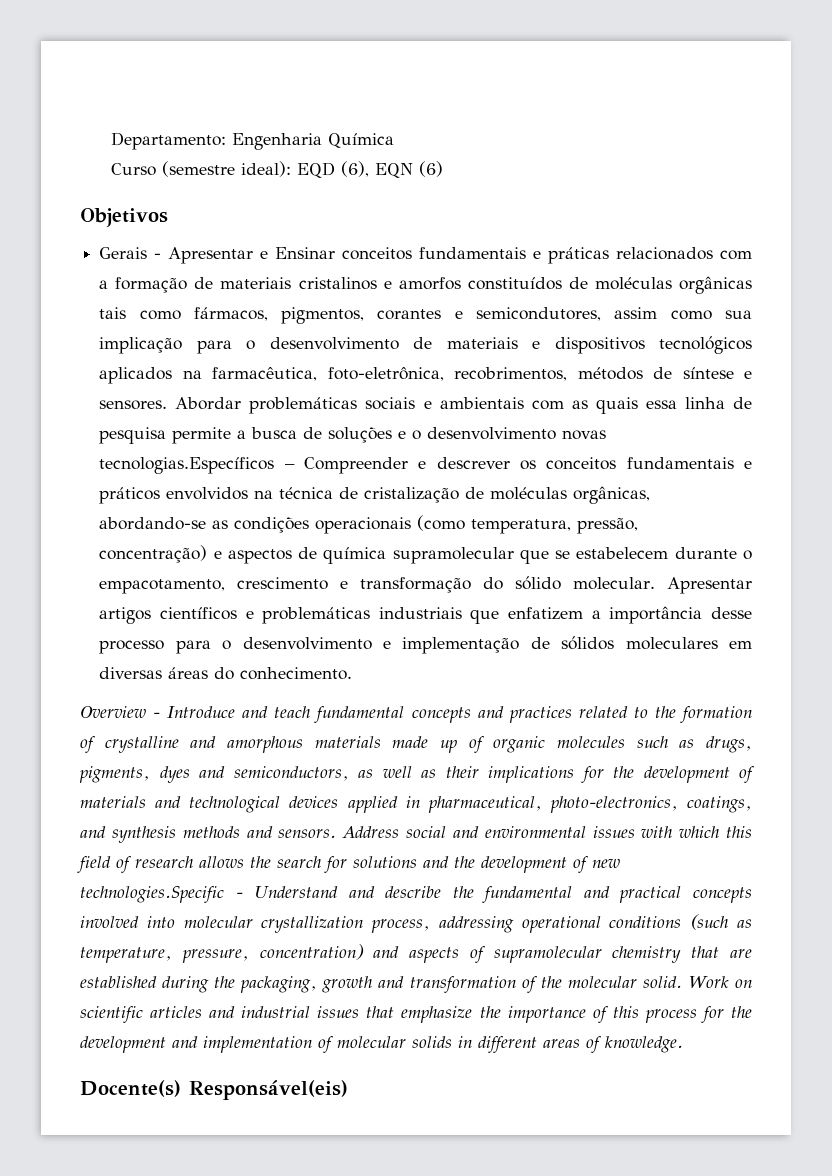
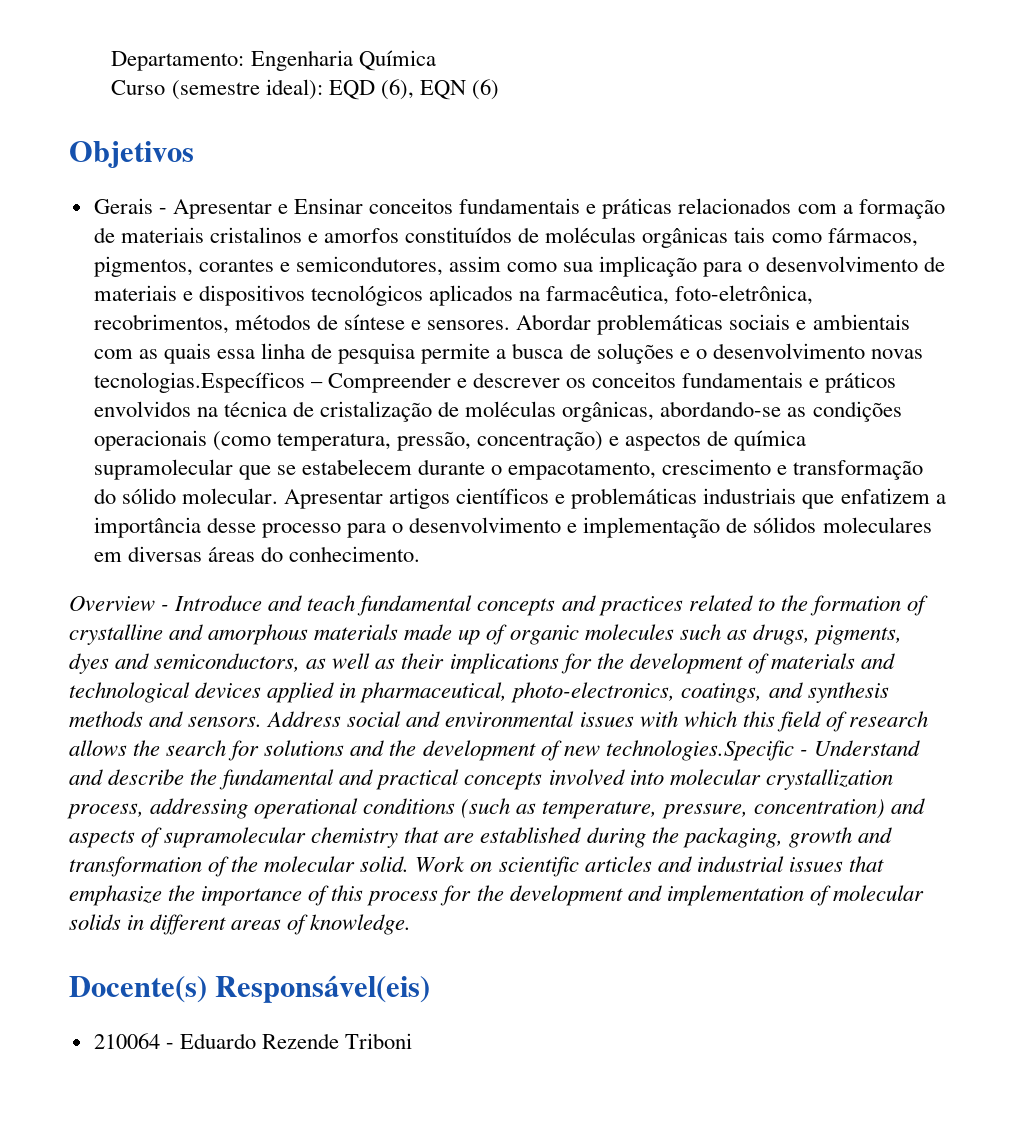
(348, 1090) none -> [93,1033,413,1049] // 210064 - Eduardo Rezende Triboni

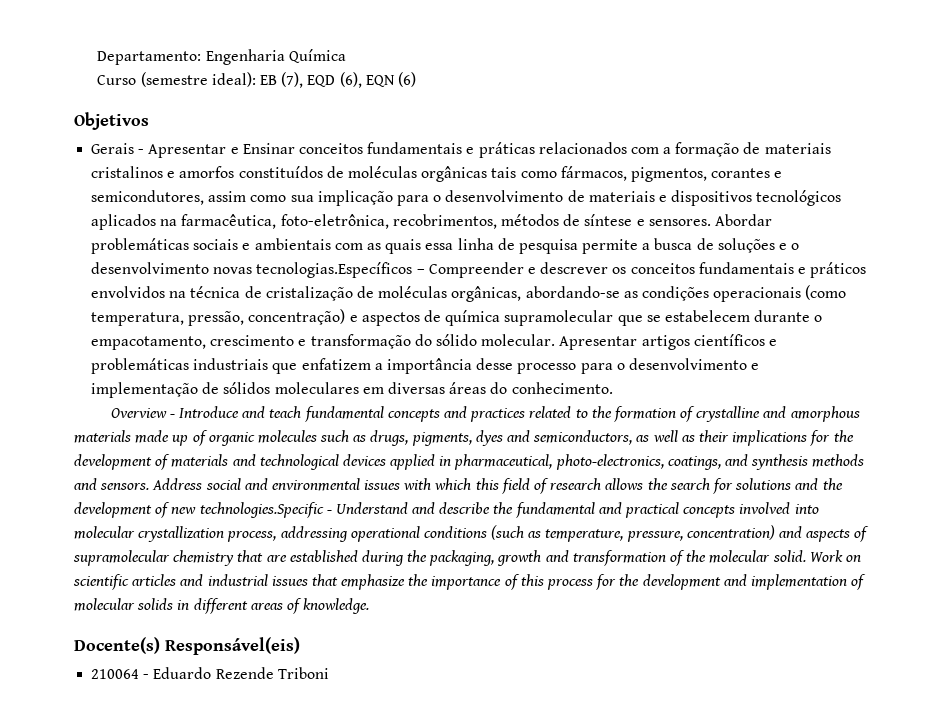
(323, 89) none -> [259,72,304,88] EB (7),

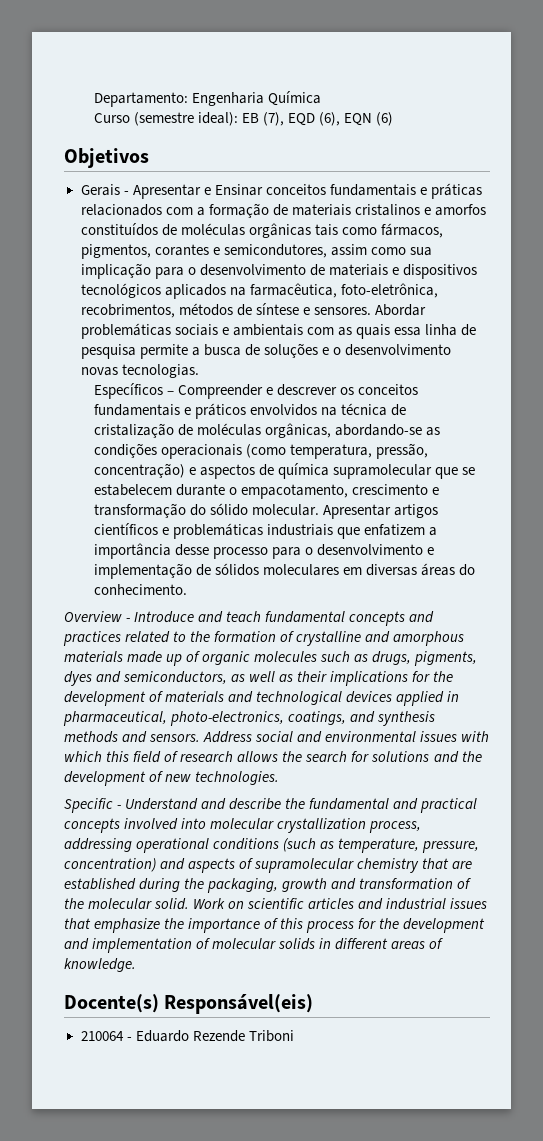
[256,262,413,278] tecnologias.Específicos -> [121,364,199,378] [93,383,163,399] tecnologias. // Específicos
[199,502,324,518] technologies.Specific -> [195,771,280,785] [64,798,113,813] technologies. // Specific

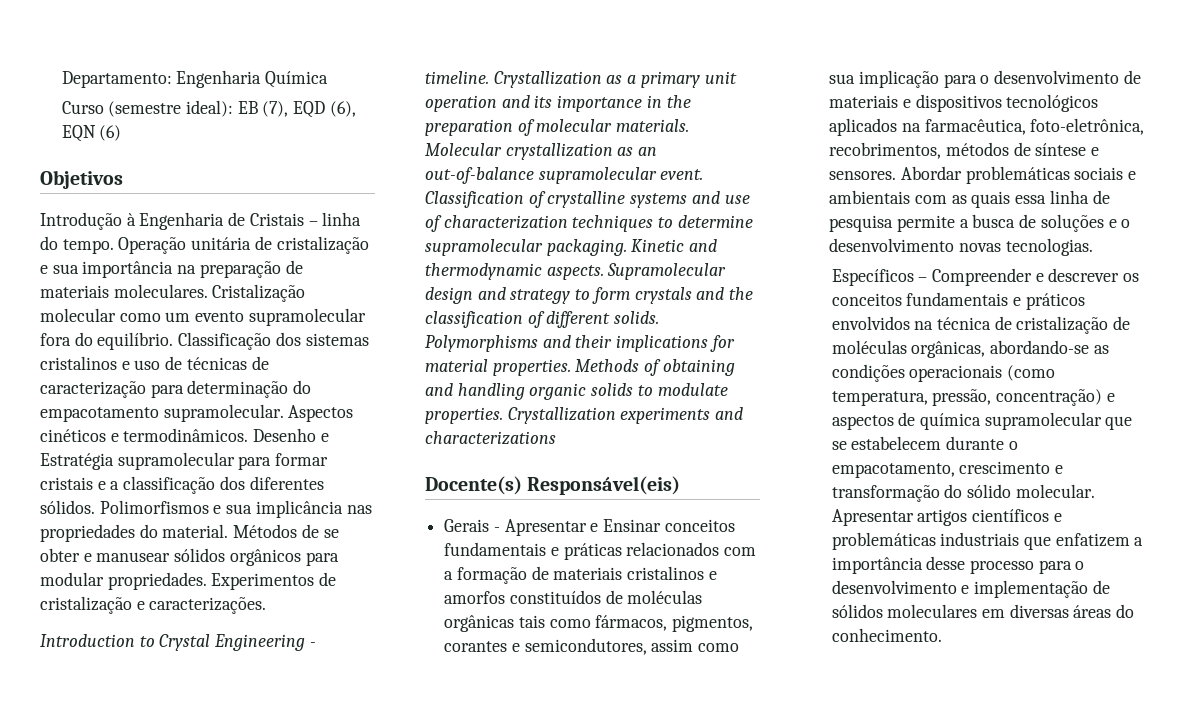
(149, 158) none -> [40,212,362,230] [40,236,369,254] [40,260,303,278] [40,284,306,302] [40,308,366,326] [40,332,369,350] [40,356,269,370] [40,380,312,398] [40,404,354,422] [40,428,329,442] [40,452,329,470] [40,476,324,494] [40,500,372,518] [40,524,339,542] [40,548,339,566] [40,572,337,590] [40,596,267,614] [40,634,316,651] [425,71,737,88] [425,95,691,112] [425,119,690,136] [425,143,658,160] [425,167,704,184] [425,191,750,208] [425,215,753,232] [425,239,718,256] [425,263,727,280] [425,287,754,304] [425,311,660,328] [425,335,735,352] [425,359,735,376] [425,383,728,400] [425,407,744,424] [425,431,556,445] [425,476,681,495] // Introdução à Engenharia de Cristais – linha do tempo. Operação unitária de cristalização e sua importância na preparação de materiais moleculares. Cristalização molecular como um evento supramolecular fora do equilíbrio. Classificação dos sistemas cristalinos e uso de técnicas de caracterização para determinação do empacotamento supramolecular. Aspectos cinéticos e termodinâmicos. Desenho e Estratégia supramolecular para formar cristais e a classificação dos diferentes sólidos. Polimorfismos e sua implicância nas propriedades do material. Métodos de se obter e manusear sólidos orgânicos para modular propriedades. Experimentos de cristalização e caracterizações. // Introduction to Crystal Engineering - timeline. Crystallization as a primary unit operation and its importance in the preparation of molecular materials. Molecular crystallization as an out-of-balance supramolecular event. Classification of crystalline systems and use of characterization techniques to determine supramolecular packaging. Kinetic and thermodynamic aspects. Supramolecular design and strategy to form crystals and the classification of different solids. Polymorphisms and their implications for material properties. Methods of obtaining and handling organic solids to modulate properties. Crystallization experiments and characterizations // Docente(s) Responsável(eis)
[64,611,435,626] [63,631,465,646] [64,651,478,666] [64,671,454,686] [64,691,460,706] [63,711,436,726] [64,731,490,743] [64,751,482,763] [64,771,280,786] [64,798,478,813] [64,818,422,833] [64,838,480,853] [64,858,473,873] [64,878,472,893] [64,898,488,910] [64,918,486,933] [64,938,444,953] [64,958,136,972] [64,994,314,1014] [80,1030,294,1042] // Overview - Introduce and teach fundamental concepts and practices related to the formation of crystalline and amorphous materials made up of organic molecules such as drugs, pigments, dyes and semiconductors, as well as their implications for the development of materials and technological devices applied in pharmaceutical, photo-electronics, coatings, and synthesis methods and sensors. Address social and environmental issues with which this field of research allows the search for solutions and the development of new technologies. // Specific - Understand and describe the fundamental and practical concepts involved into molecular crystallization process, addressing operational conditions (such as temperature, pressure, concentration) and aspects of supramolecular chemistry that are established during the packaging, growth and transformation of the molecular solid. Work on scientific articles and industrial issues that emphasize the importance of this process for the development and implementation of molecular solids in different areas of knowledge. // Docente(s) Responsável(eis) // 210064 - Eduardo Rezende Triboni -> (942, 635) none

